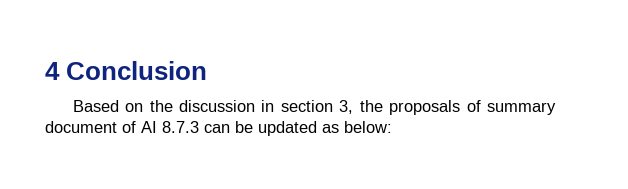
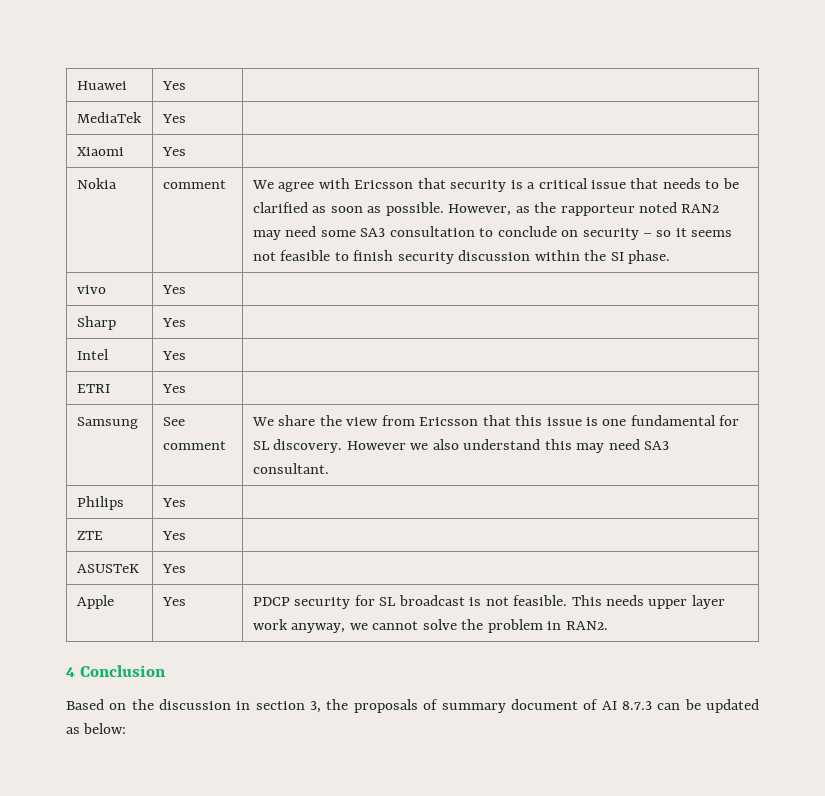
(45, 71) none -> [76,81,127,90] [161,81,186,90] [76,112,142,123] [161,114,186,123] [76,147,124,156] [161,147,186,156] [76,178,117,189] [162,180,226,189] [251,178,739,192] [252,202,720,216] [252,226,733,240] [252,250,670,264] [76,285,106,294] [161,285,186,294] [76,316,116,330] [161,318,186,327] [76,349,109,360] [161,351,186,360] [76,384,110,393] [161,384,186,393] [76,417,138,429] [162,417,185,426] [162,441,226,450] [251,415,740,426] [252,439,669,453] [252,463,329,474] [76,496,124,510] [161,498,186,507] [76,531,103,540] [161,531,186,540] [76,564,139,573] [161,564,186,573] [76,595,114,609] [161,597,186,606] [252,595,725,609] [252,619,608,633] Huawei | Yes | // MediaTek | Yes | // Xiaomi | Yes | // Nokia | comment | We agree with Ericsson that security is a critical issue that needs to be clarified as soon as possible. However, as the rapporteur noted RAN2 may need some SA3 consultation to conclude on security – so it seems not feasible to finish security discussion within the SI phase. // vivo | Yes | // Sharp | Yes | // Intel | Yes | // ETRI | Yes | // Samsung | See comment | We share the view from Ericsson that this issue is one fundamental for SL discovery. However we also understand this may need SA3 consultant. // Philips | Yes | // ZTE | Yes | // ASUSTeK | Yes | // Apple | Yes | PDCP security for SL broadcast is not feasible. This needs upper layer work anyway, we cannot solve the problem in RAN2. //

